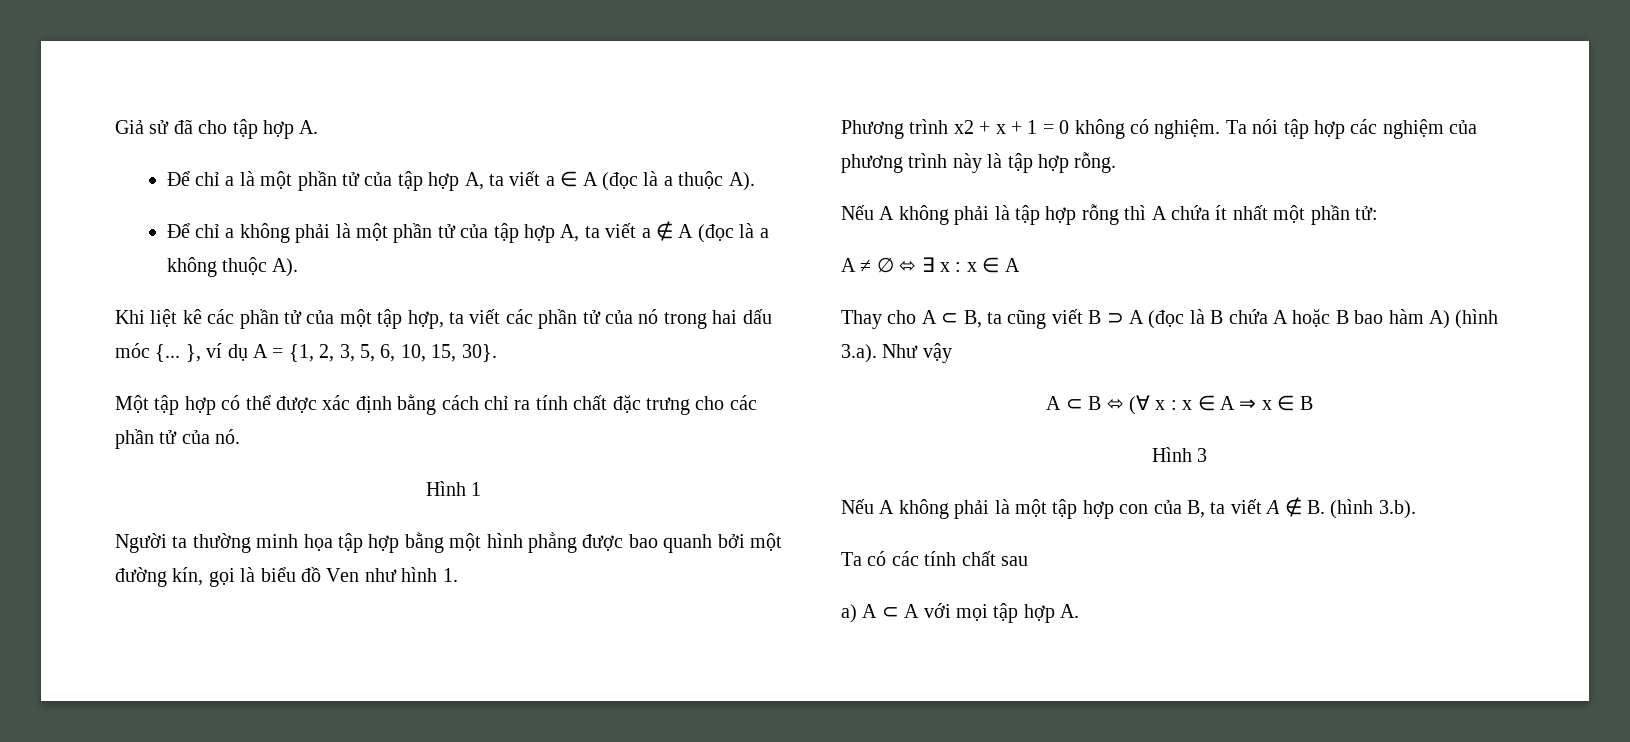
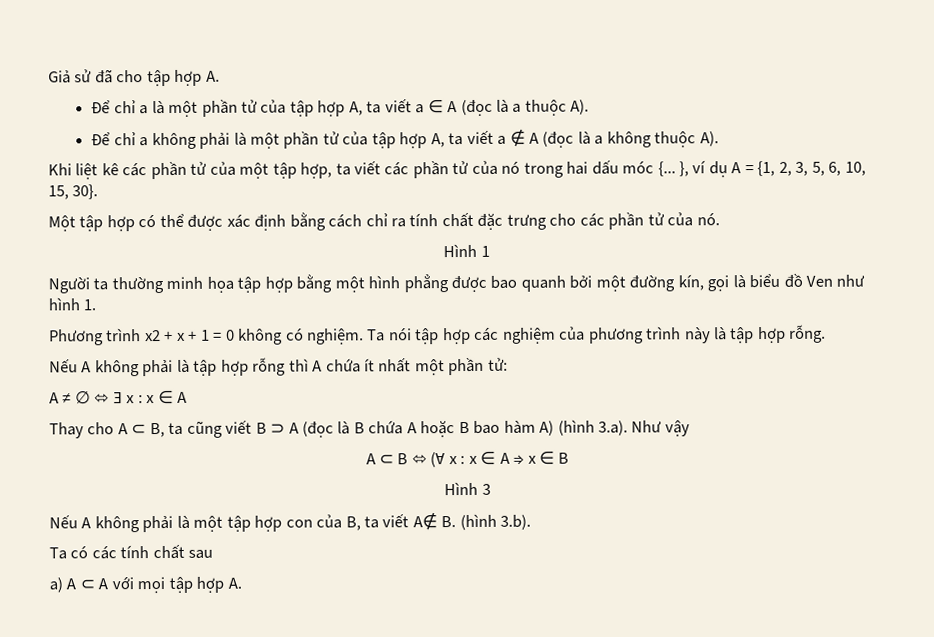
[1265,497,1302,517] A ∉ -> [412,512,438,531] A∉

